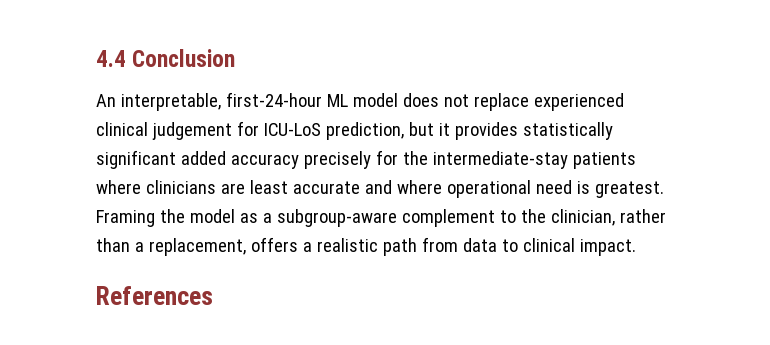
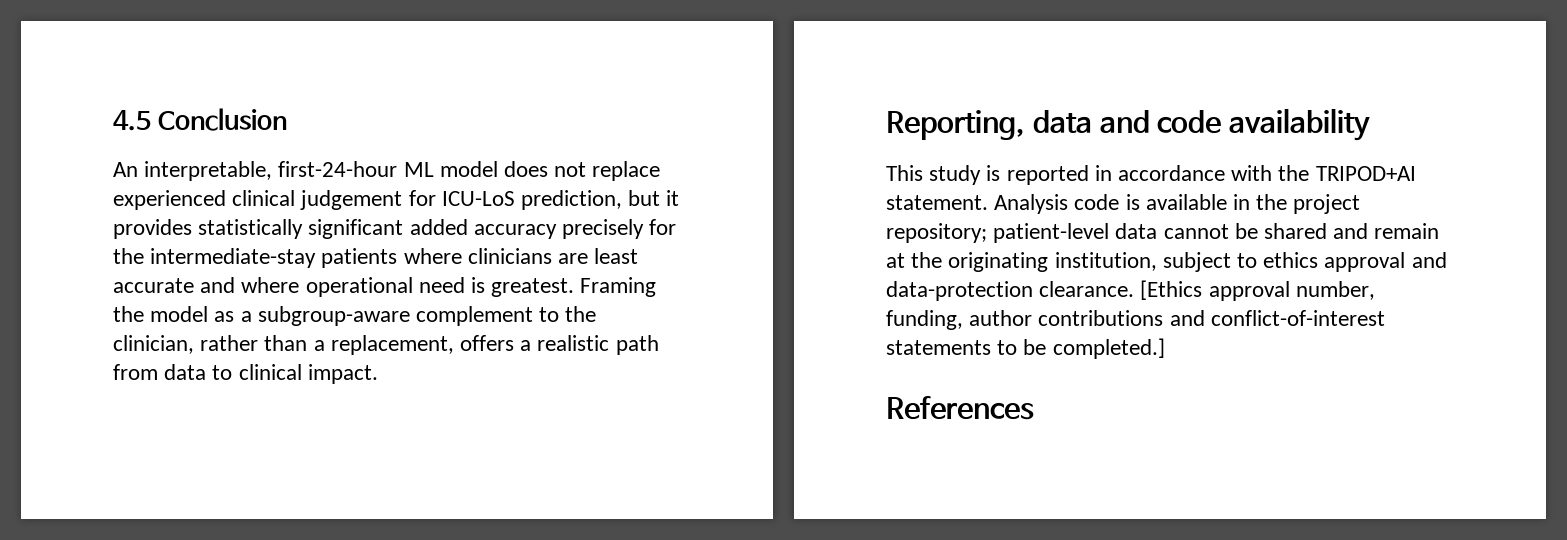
[96,50,126,67] 4.4 -> [113,110,151,131] 4.5
(636, 247) none -> [886,108,1371,141] [886,165,1416,185] [886,194,1361,214] [886,223,1440,243] [886,252,1447,272] [886,280,1375,301] [886,310,1385,330] [886,338,1165,359] // Reporting, data and code availability // This study is reported in accordance with the TRIPOD+AI statement. Analysis code is available in the project repository; patient-level data cannot be shared and remain at the originating institution, subject to ethics approval and data-protection clearance. [Ethics approval number, funding, author contributions and conflict-of-interest statements to be completed.]

